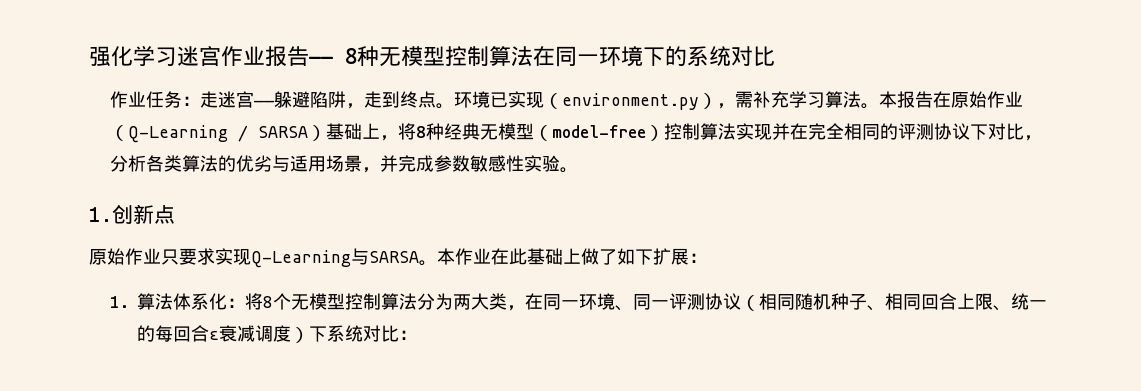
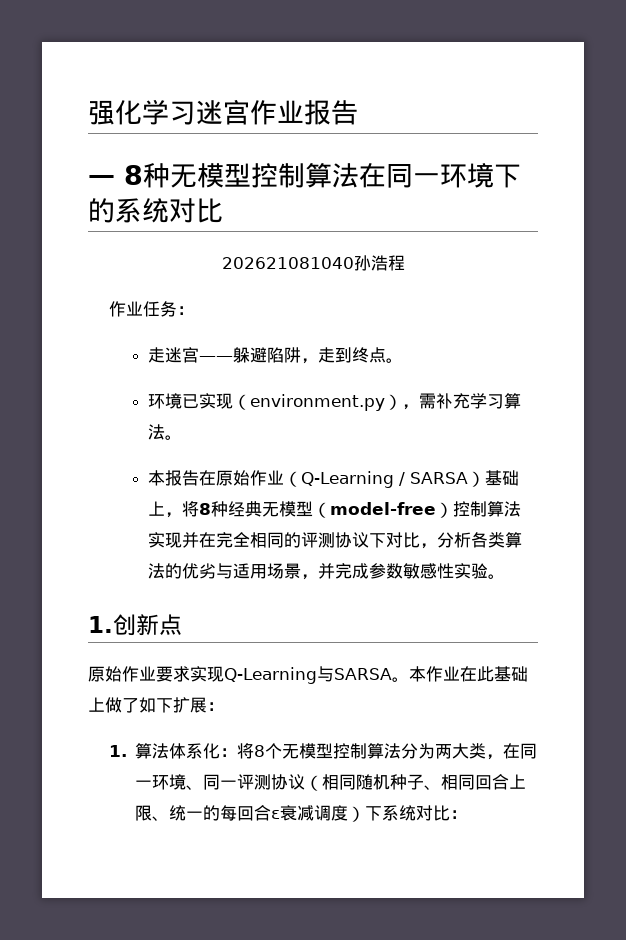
[309,56,333,64] —— -> [88,175,115,185] // —
(775, 56) none -> [221,255,405,271] // 202621081040孙浩程
(200, 101) none -> (194, 310) //
(454, 106) none -> (404, 360) //
(879, 106) none -> (183, 437) //
[161,249,179,265] 只 -> (156, 673) none

